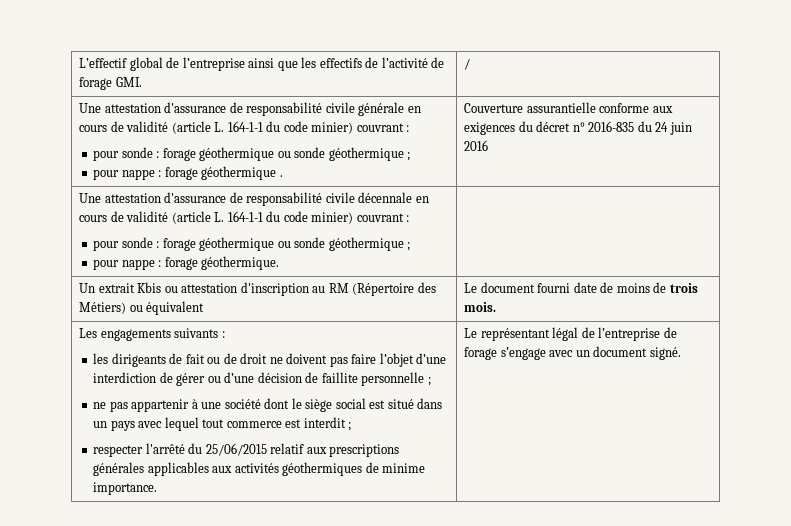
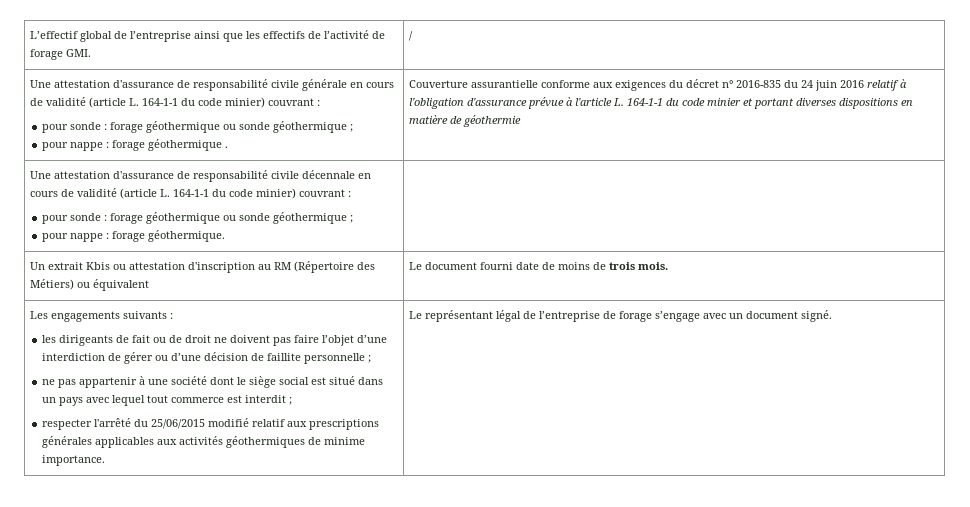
(489, 145) none -> [866,79,907,91] [408,97,913,109] [408,115,521,127] relatif à l'obligation d'assurance prévue à l'article L. 164-1-1 du code minier et portant diverses dispositions en matière de géothermie
(267, 449) none -> [208,418,250,427] modifié

